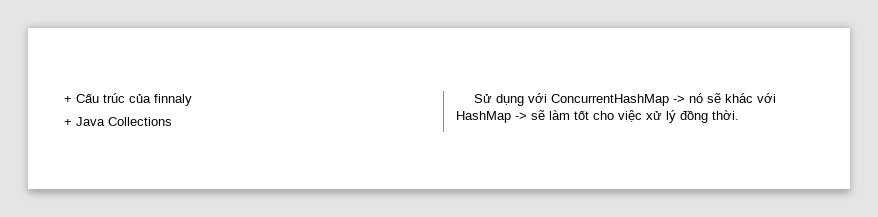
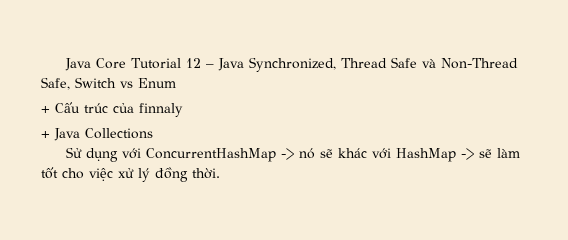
(64, 99) none -> [64,57,518,72] [41,77,176,90] Java Core Tutorial 12 – Java Synchronized, Thread Safe và Non-Thread Safe, Switch vs Enum //

